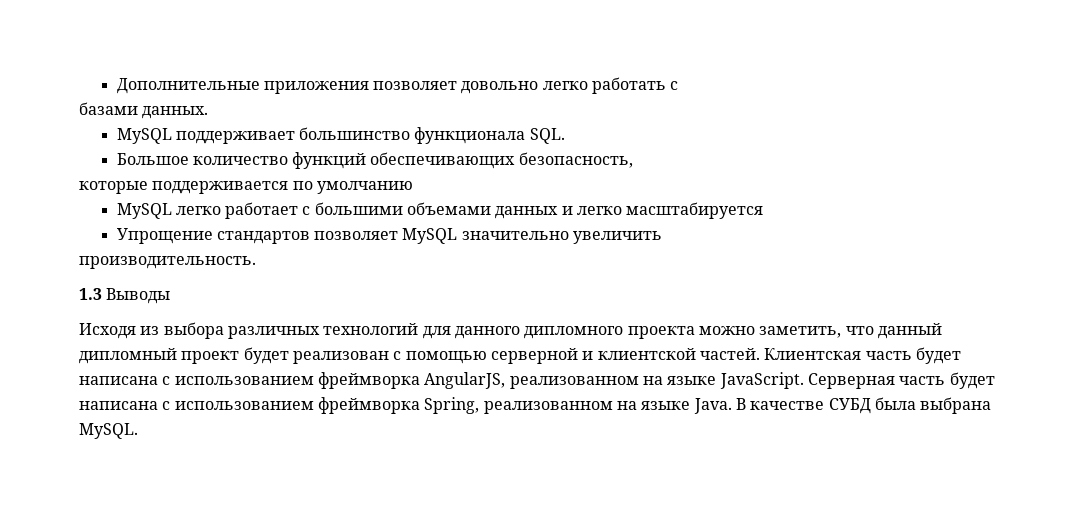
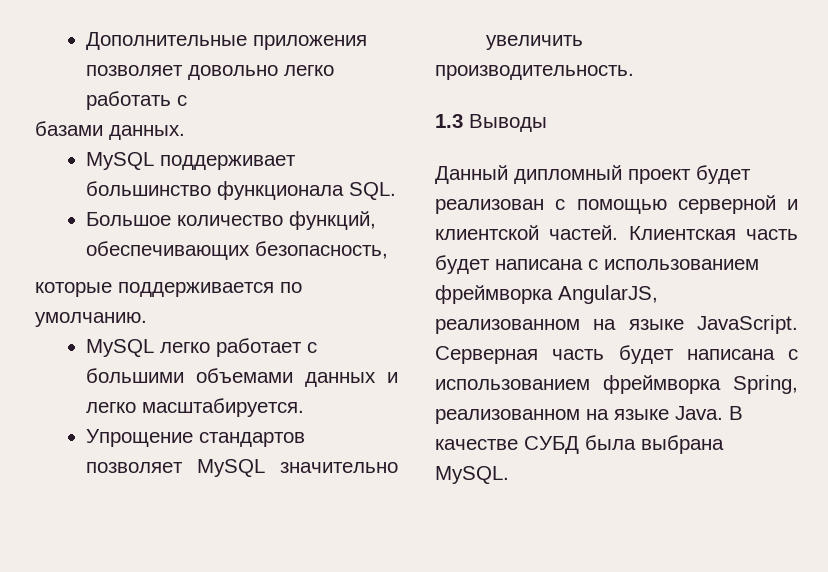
[292,152,367,169] функций -> [289,211,377,230] функций,
[316,181,413,194] умолчанию -> [35,312,147,327] умолчанию.
[626,202,764,219] масштабируется -> [142,398,305,417] масштабируется.
[79,322,942,339] Исходя из выбора различных технологий для данного дипломного проекта можно заметить, что данный -> [435,165,508,184] Данный

